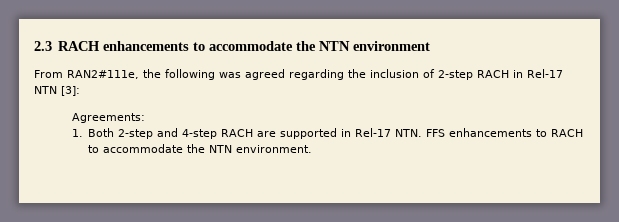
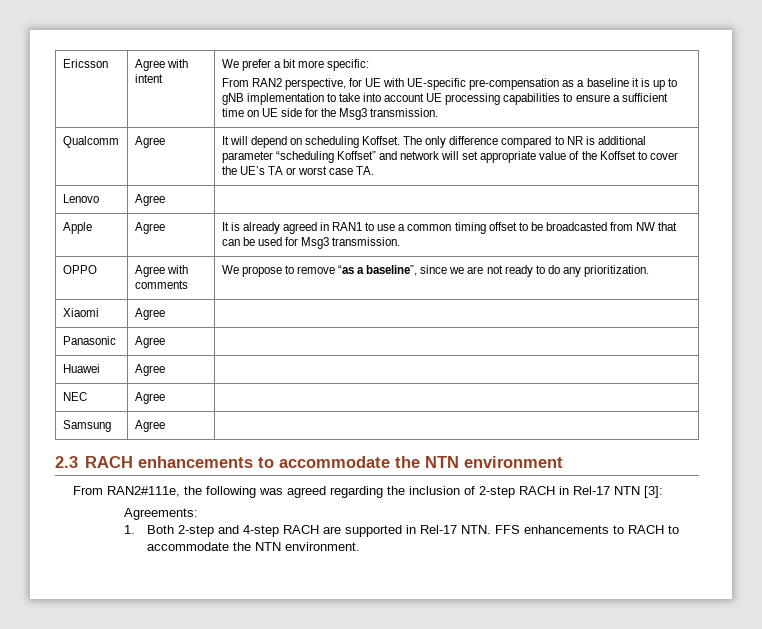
(34, 46) none -> [62,59,108,68] [134,59,188,71] [134,74,163,83] [221,59,370,71] [221,78,677,90] [221,93,668,105] [221,108,439,120] [62,136,119,148] [134,136,165,148] [221,136,646,148] [221,151,678,163] [221,166,375,175] [62,194,99,203] [134,194,165,206] [62,222,92,234] [134,222,165,234] [221,222,678,234] [221,237,401,249] [62,265,97,274] [134,265,188,277] [134,280,188,289] [221,265,650,277] [62,308,99,317] [134,308,165,320] [62,336,116,345] [134,336,165,348] [62,364,100,373] [134,364,165,376] [62,392,87,401] [134,392,165,404] [62,420,111,432] [134,420,165,432] Ericsson | Agree with intent | We prefer a bit more specific: // From RAN2 perspective, for UE with UE-specific pre-compensation as a baseline it is up to gNB implementation to take into account UE processing capabilities to ensure a sufficient time on UE side for the Msg3 transmission. // Qualcomm | Agree | It will depend on scheduling Koffset. The only difference compared to NR is additional parameter “scheduling Koffset” and network will set appropriate value of the Koffset to cover the UE’s TA or worst case TA. // Lenovo | Agree | // Apple | Agree | It is already agreed in RAN1 to use a common timing offset to be broadcasted from NW that can be used for Msg3 transmission. // OPPO | Agree with comments | We propose to remove “as a baseline”, since we are not ready to do any prioritization. // Xiaomi | Agree | // Panasonic | Agree | // Huawei | Agree | // NEC | Agree | // Samsung | Agree | //

